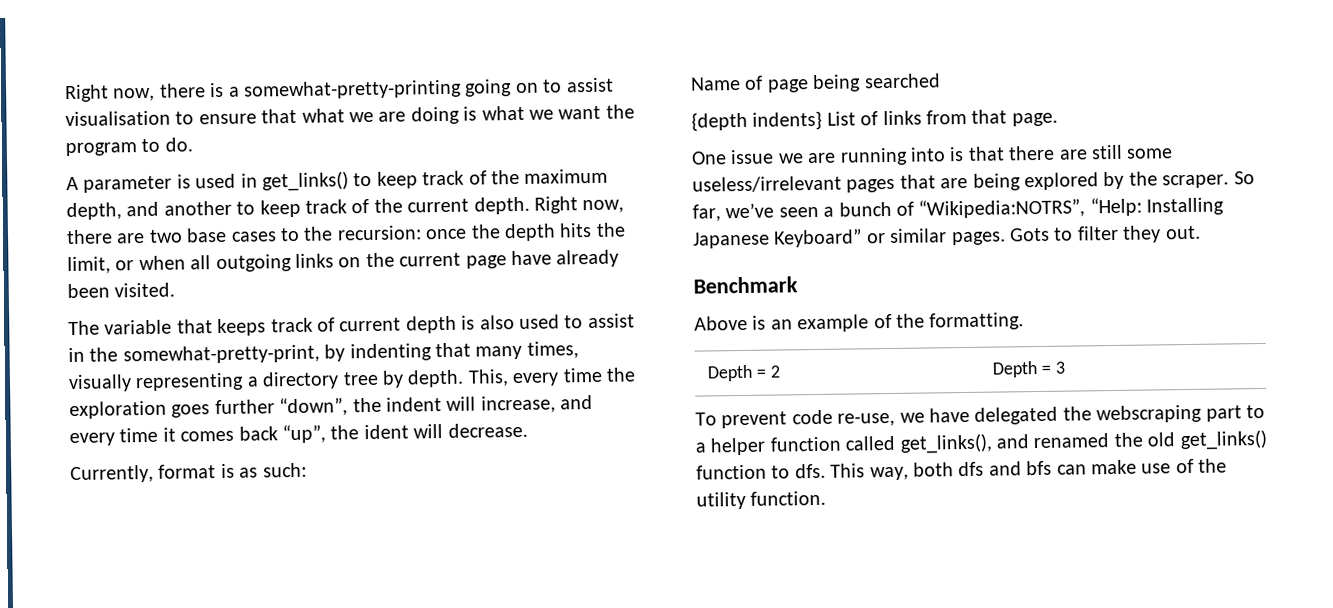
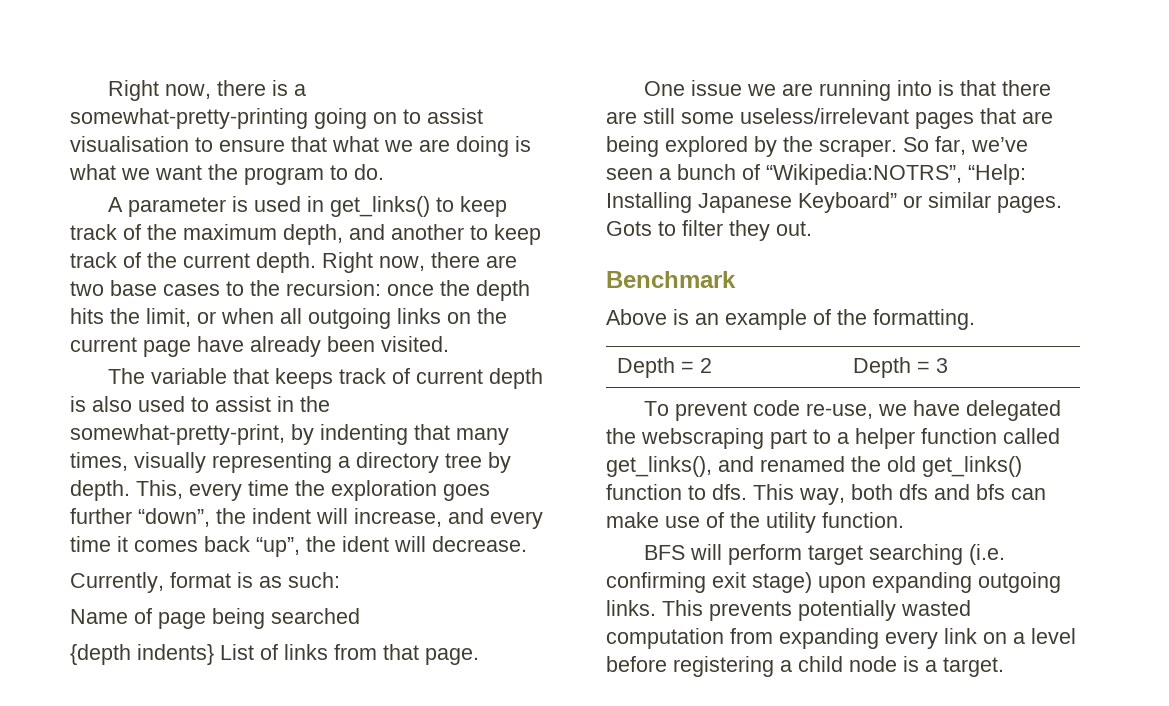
(827, 498) none -> [643,544,1005,565] [606,572,1061,593] [606,600,971,621] [606,628,1076,649] [606,656,1004,677] // BFS will perform target searching (i.e. confirming exit stage) upon expanding outgoing links. This prevents potentially wasted computation from expanding every link on a level before registering a child node is a target.

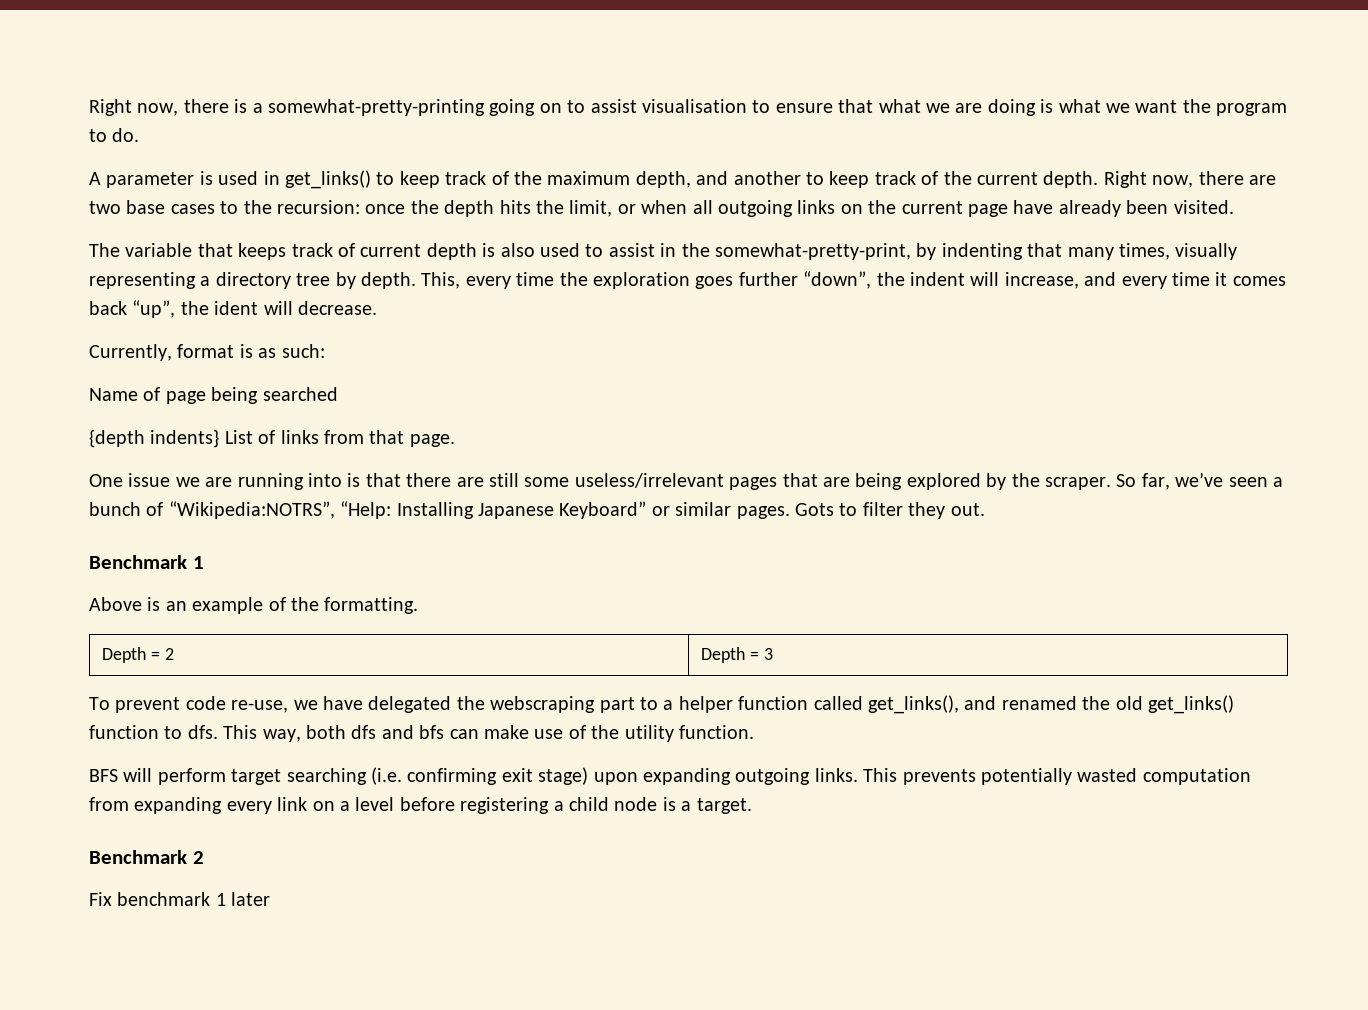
(736, 279) none -> [192,556,204,569] 1
(1004, 667) none -> [89,850,204,864] [89,892,271,906] // Benchmark 2 // Fix benchmark 1 later

